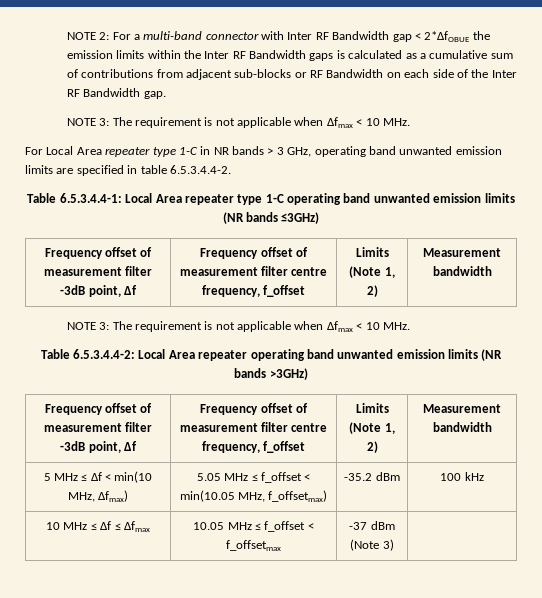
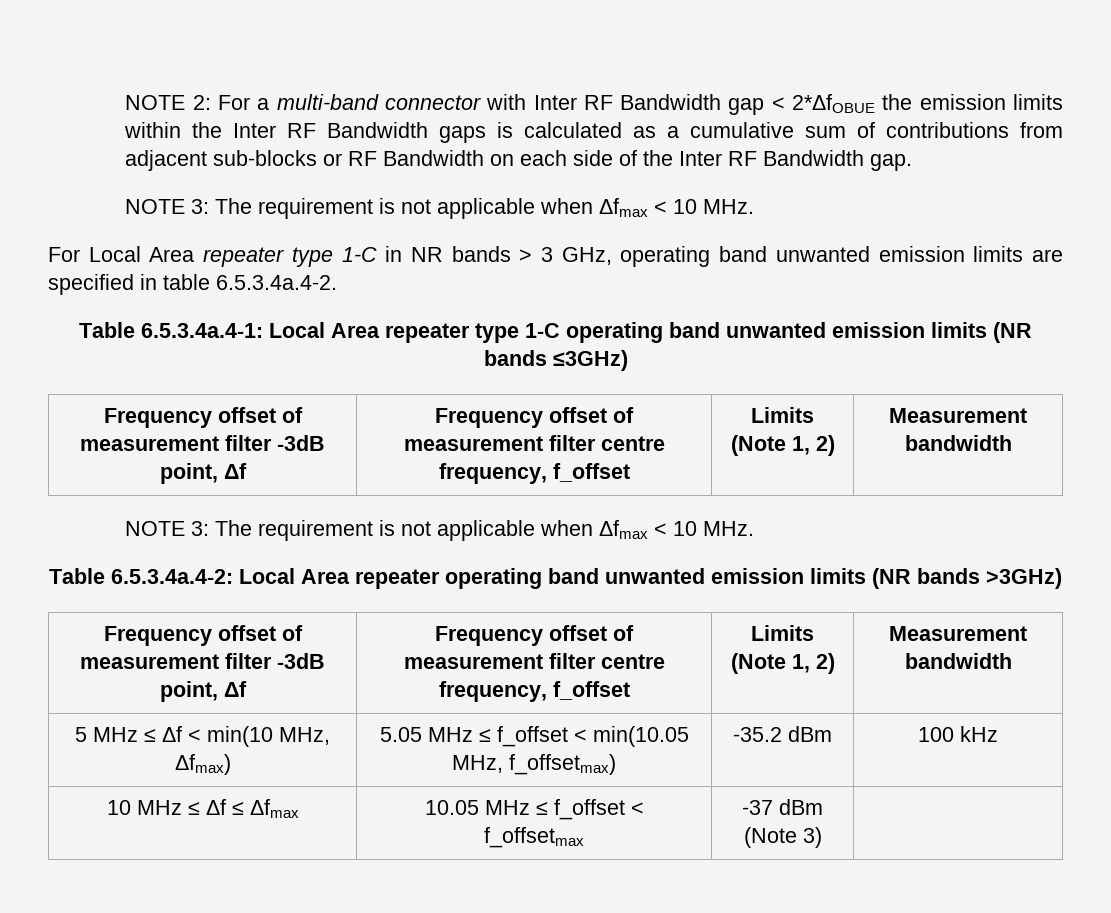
[169,165,231,174] [27,193,122,203] 6.5.3.4.4-2. // Table 6.5.3.4.4-1: -> [216,275,337,290] [79,322,263,338] 6.5.3.4a.4-2. // Table 6.5.3.4a.4-1:
[73,349,135,359] 6.5.3.4.4-2: -> [111,569,233,584] 6.5.3.4a.4-2:

